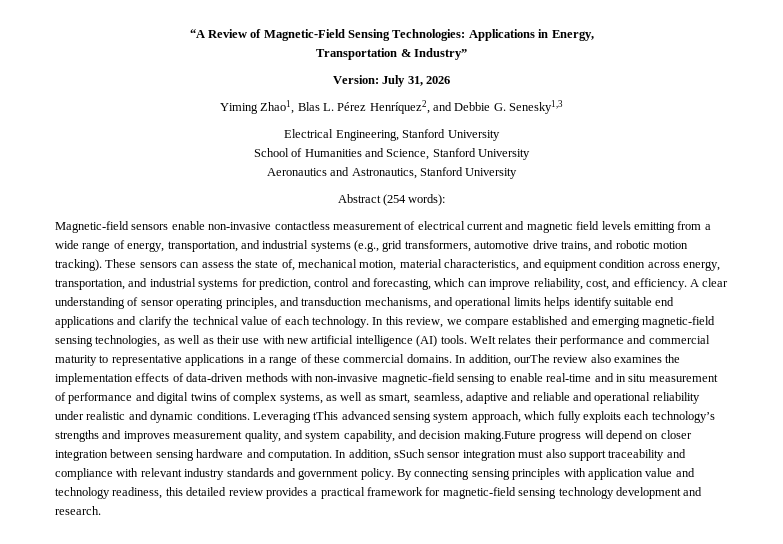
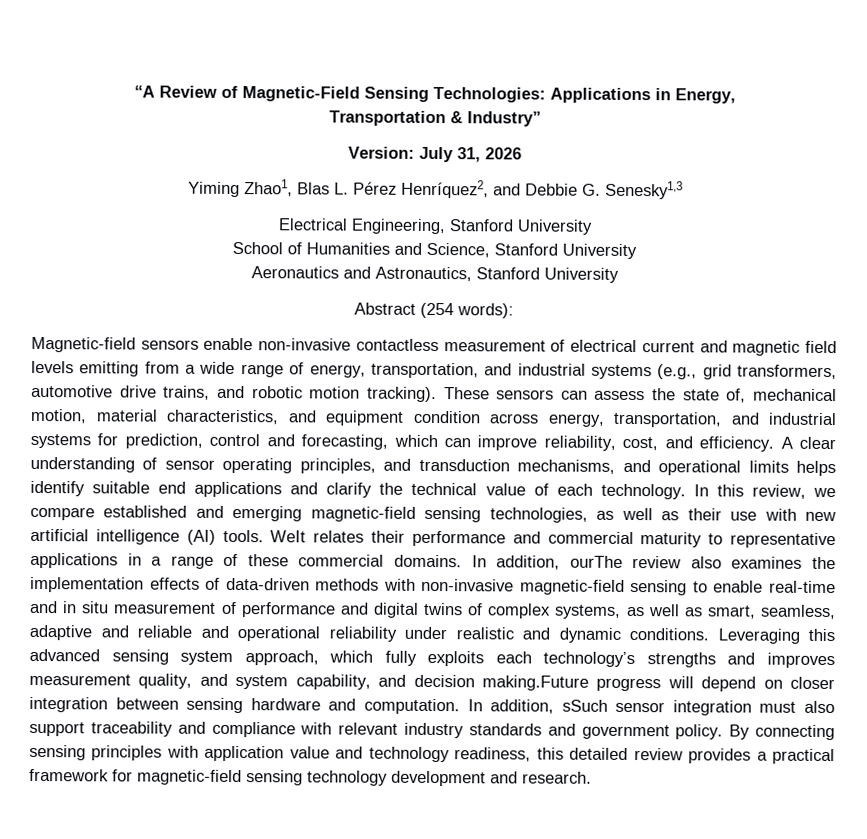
[313,411,339,420] tThis -> [808,628,835,642] this

